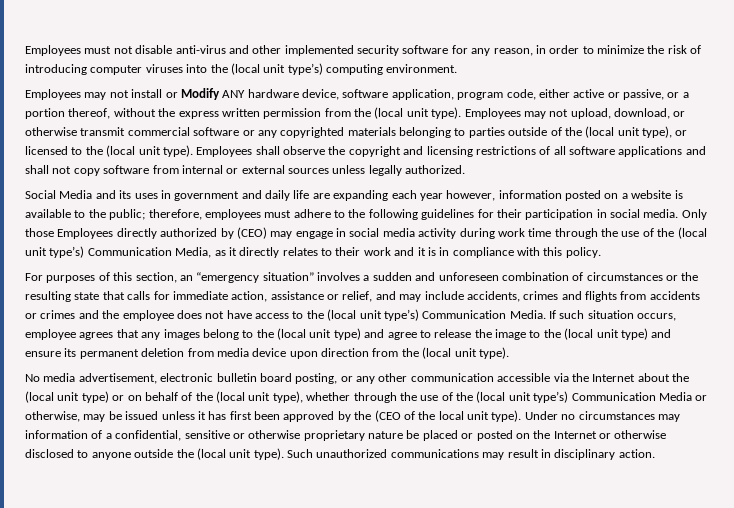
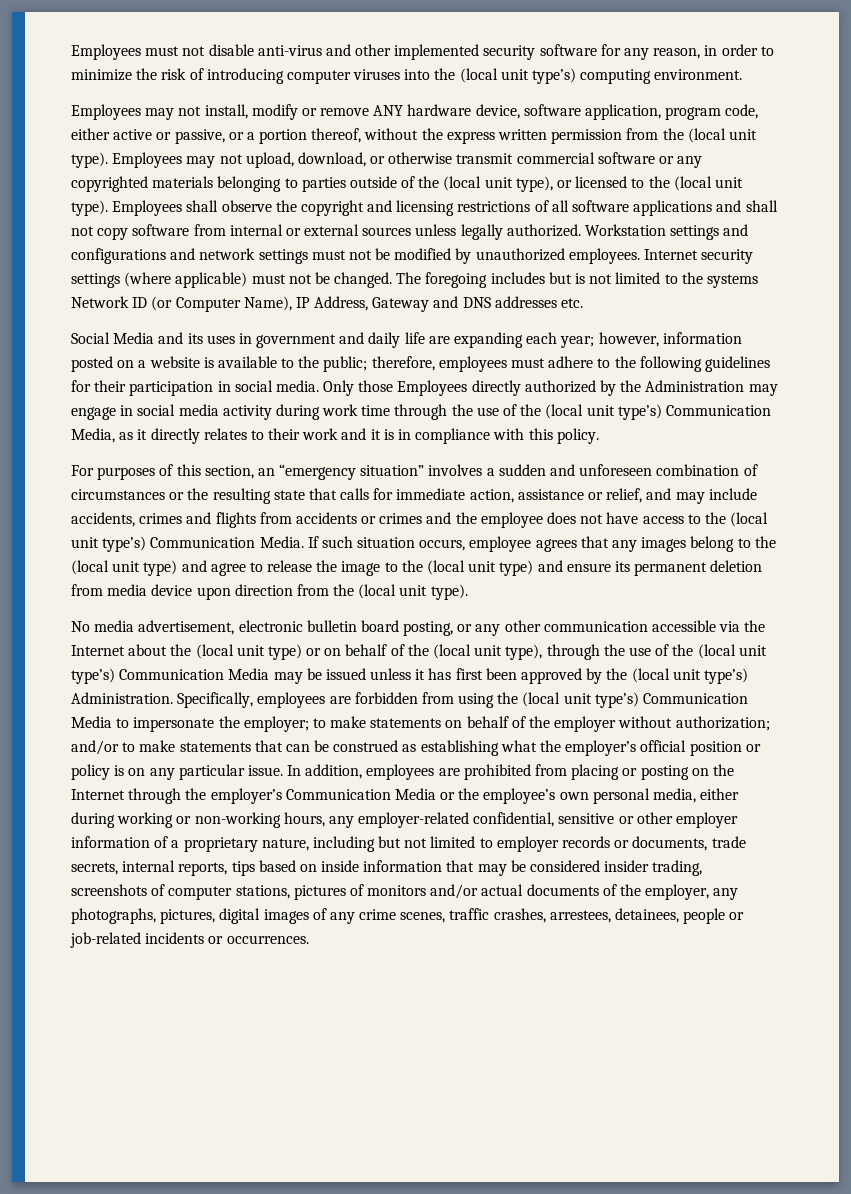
[131,88,220,100] install or Modify -> [204,104,370,120] install, modify or remove
(466, 169) none -> [585,224,749,240] [71,248,754,264] [71,272,758,288] [71,296,584,312] Workstation settings and configurations and network settings must not be modified by unauthorized employees. Internet security settings (where applicable) must not be changed. The foregoing includes but is not limited to the systems Network ID (or Computer Name), IP Address, Gateway and DNS addresses etc.
[419,193,443,201] year -> [560,336,595,348] year;
[236,227,267,239] (CEO) -> [620,380,745,392] the Administration
[306,392,351,401] whether -> (543, 652) none
[695,395,708,401] [25,411,80,422] or otherwise, -> (270, 674) none
[374,410,680,422] [25,430,667,441] [25,448,655,460] (CEO of the local unit type). Under no circumstances may information of a confidential, sensitive or otherwise proprietary nature be placed or posted on the Internet or otherwise disclosed to anyone outside the (local unit type). Such unauthorized communications may result in disciplinary action. -> [631,668,748,684] [71,692,749,708] [71,716,770,732] [71,740,761,756] [71,764,734,780] [71,788,740,804] [71,812,739,828] [71,836,746,852] [71,860,703,876] [71,884,739,900] [71,908,745,924] [70,932,309,948] (local unit type’s) Administration. Specifically, employees are forbidden from using the (local unit type’s) Communication Media to impersonate the employer; to make statements on behalf of the employer without authorization; and/or to make statements that can be construed as establishing what the employer’s official position or policy is on any particular issue. In addition, employees are prohibited from placing or posting on the Internet through the employer’s Communication Media or the employee’s own personal media, either during working or non-working hours, any employer-related confidential, sensitive or other employer information of a proprietary nature, including but not limited to employer records or documents, trade secrets, internal reports, tips based on inside information that may be considered insider trading, screenshots of computer stations, pictures of monitors and/or actual documents of the employer, any photographs, pictures, digital images of any crime scenes, traffic crashes, arrestees, detainees, people or job-related incidents or occurrences.

